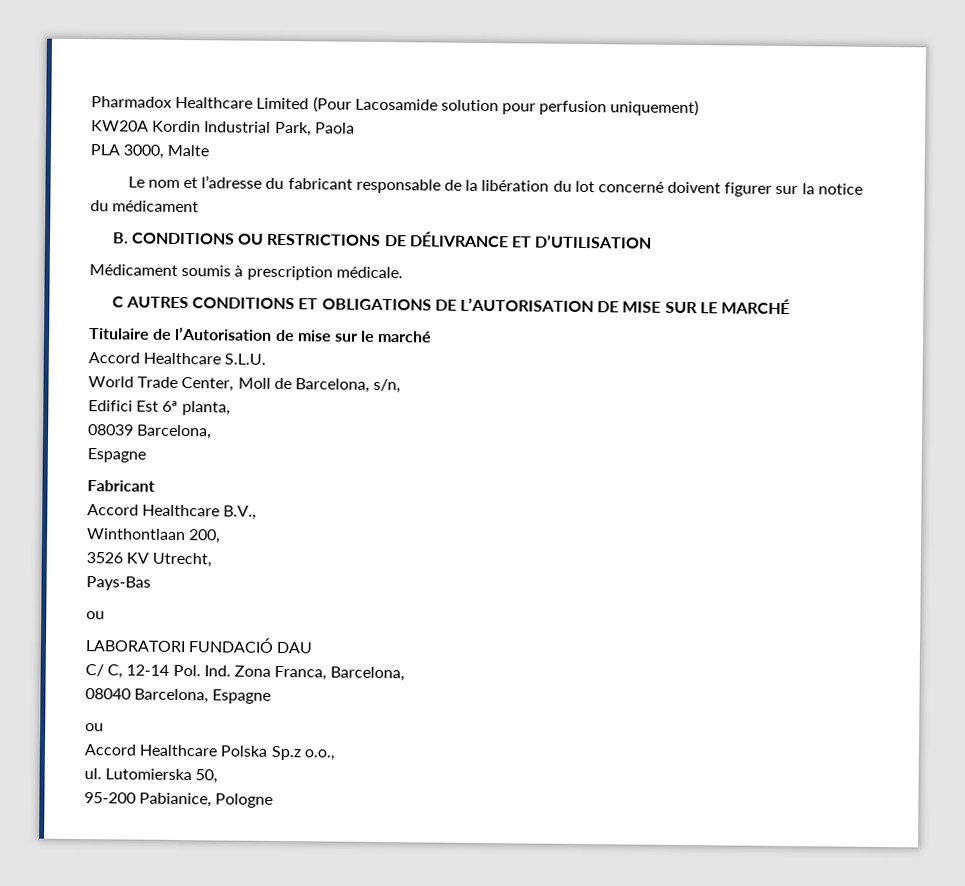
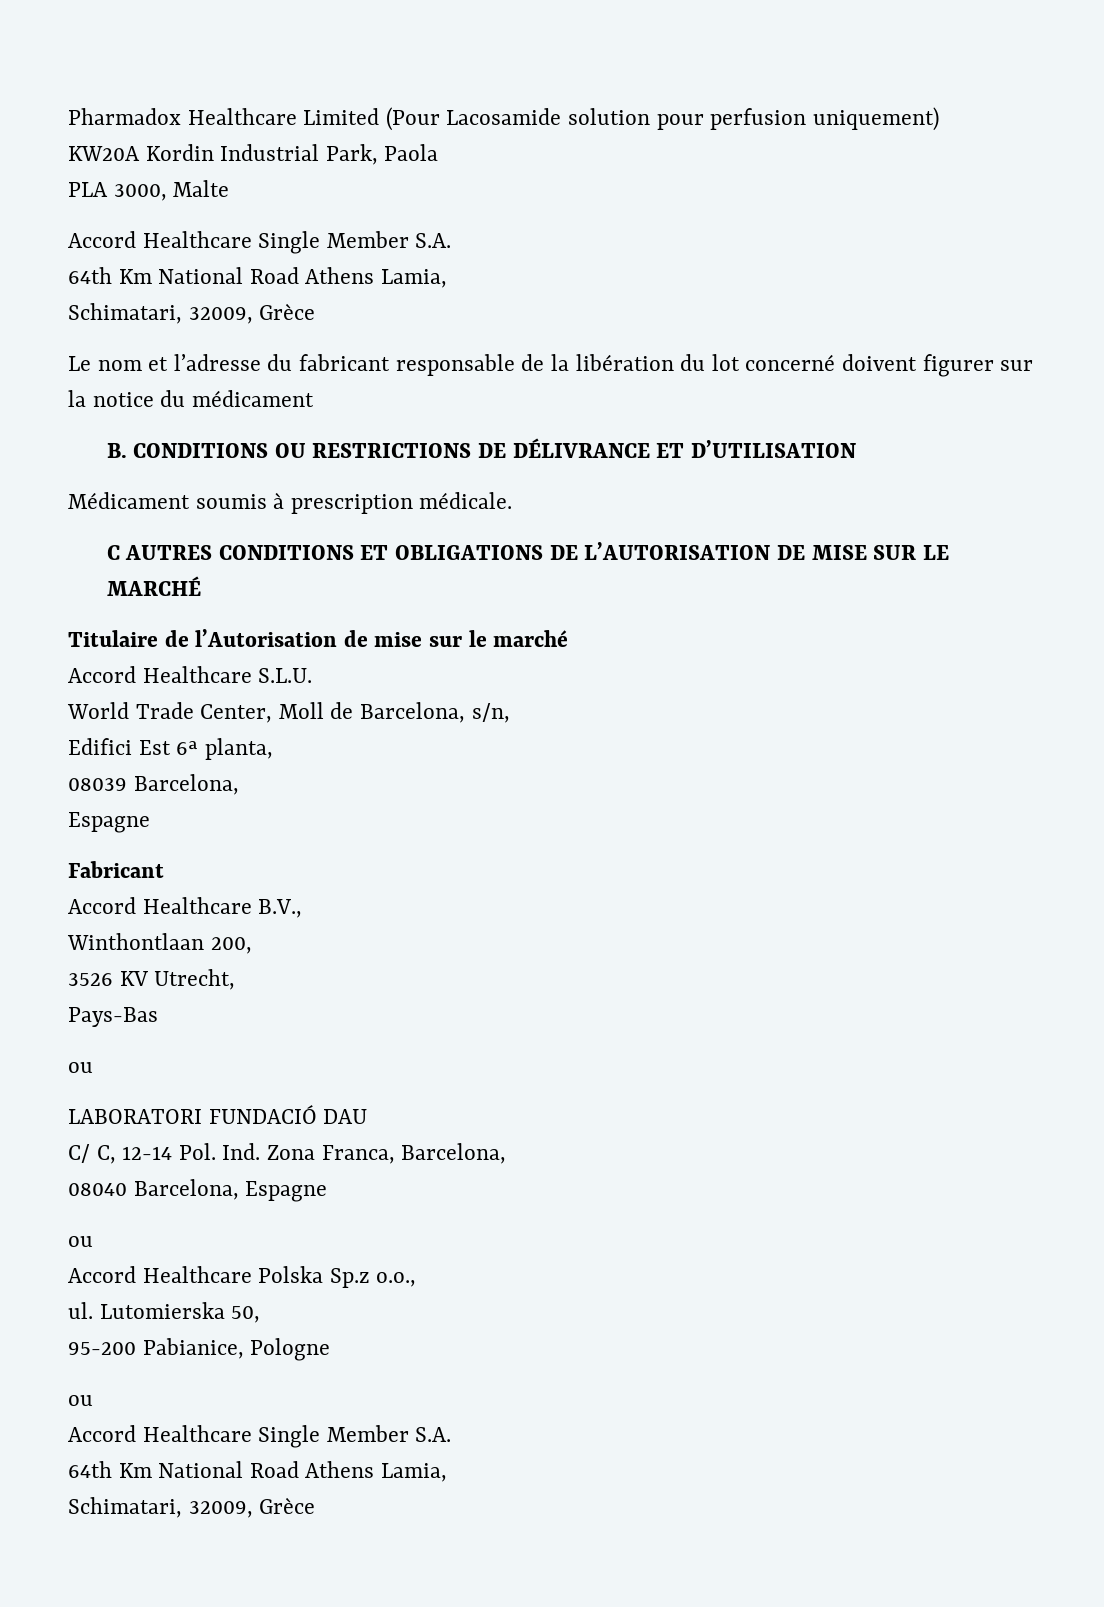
(210, 150) none -> [68,231,452,254] [68,267,448,288] [68,303,316,324] // Accord Healthcare Single Member S.A. // 64th Km National Road Athens Lamia, // Schimatari, 32009, Grèce
(274, 800) none -> [68,1395,93,1406] [68,1425,452,1448] [68,1461,448,1482] [68,1497,316,1518] // ou // Accord Healthcare Single Member S.A. // 64th Km National Road Athens Lamia, // Schimatari, 32009, Grèce

